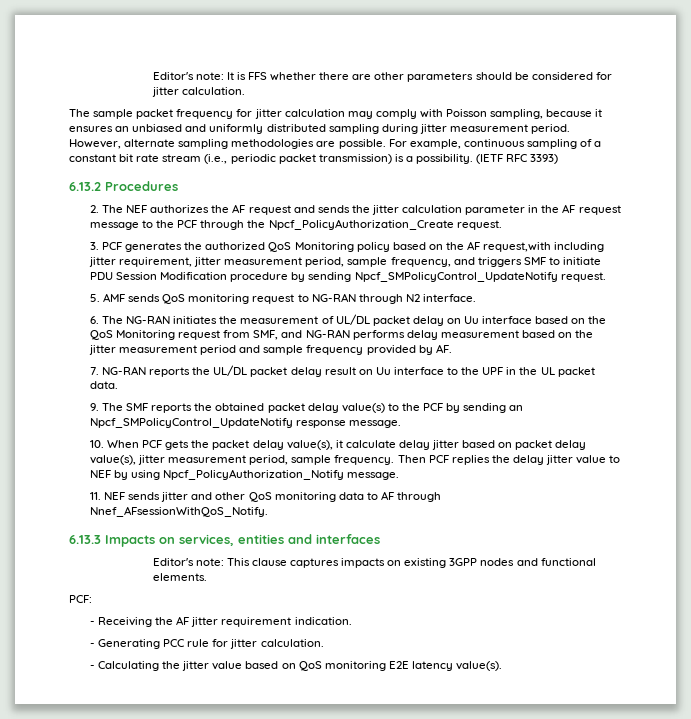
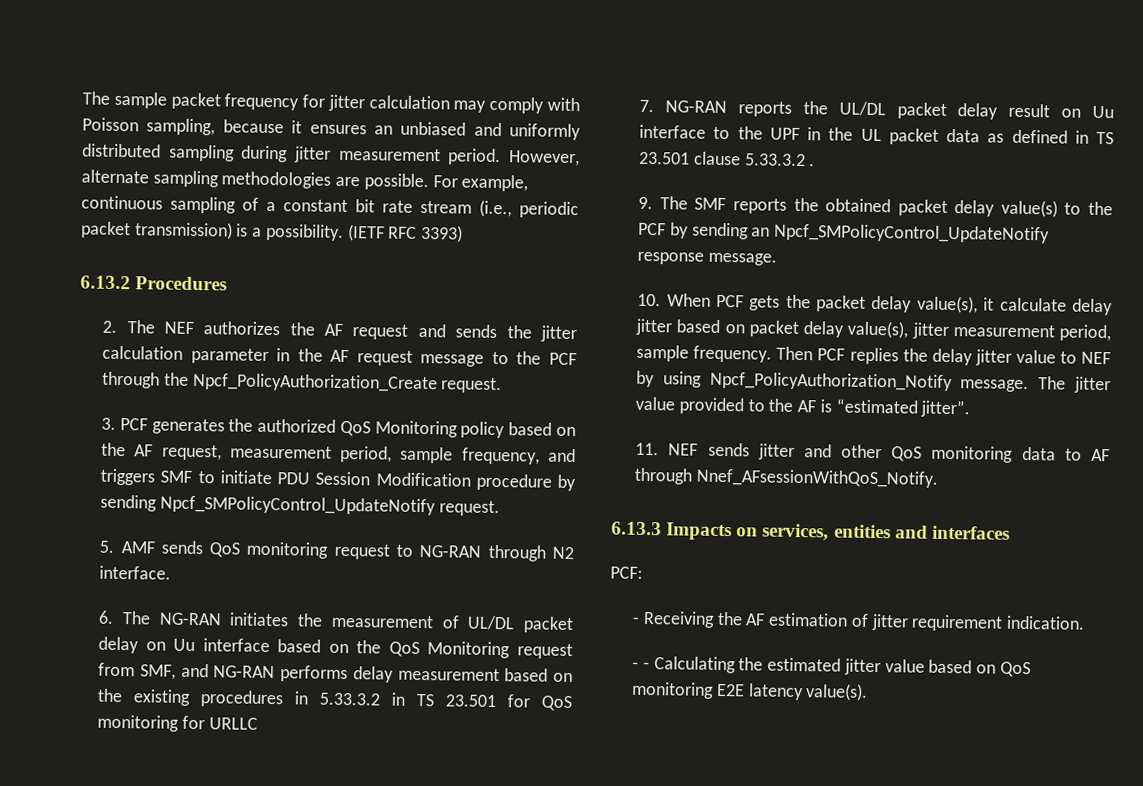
[152,72,612,82] [151,87,245,97] Editor's note: It is FFS whether there are other parameters should be considered for jitter calculation. // -> (82, 98) none
[483,242,605,252] [88,257,222,267] request,with including jitter requirement, jitter -> [161,444,222,461] request,
[88,344,452,355] jitter measurement period and sample frequency provided by AF. -> [133,689,572,712] [97,714,258,732] existing procedures in 5.33.3.2 in TS 23.501 for QoS monitoring for URLLC
[89,381,118,389] data. -> [946,128,1114,145] [639,151,816,167] data as defined in TS 23.501 clause 5.33.3.2 .
(400, 476) none -> [1038,376,1111,394] [635,396,971,418] The jitter value provided to the AF is “estimated jitter”.
[152,558,596,568] [152,573,207,581] // Editor's note: This clause captures impacts on existing 3GPP nodes and functional elements. -> (1010, 532) none
(190, 620) none -> [768,612,869,627] estimation of
[97,639,324,649] Generating PCC rule for jitter calculation. // -> (640, 665) none
(181, 665) none -> [767,657,842,672] estimated

